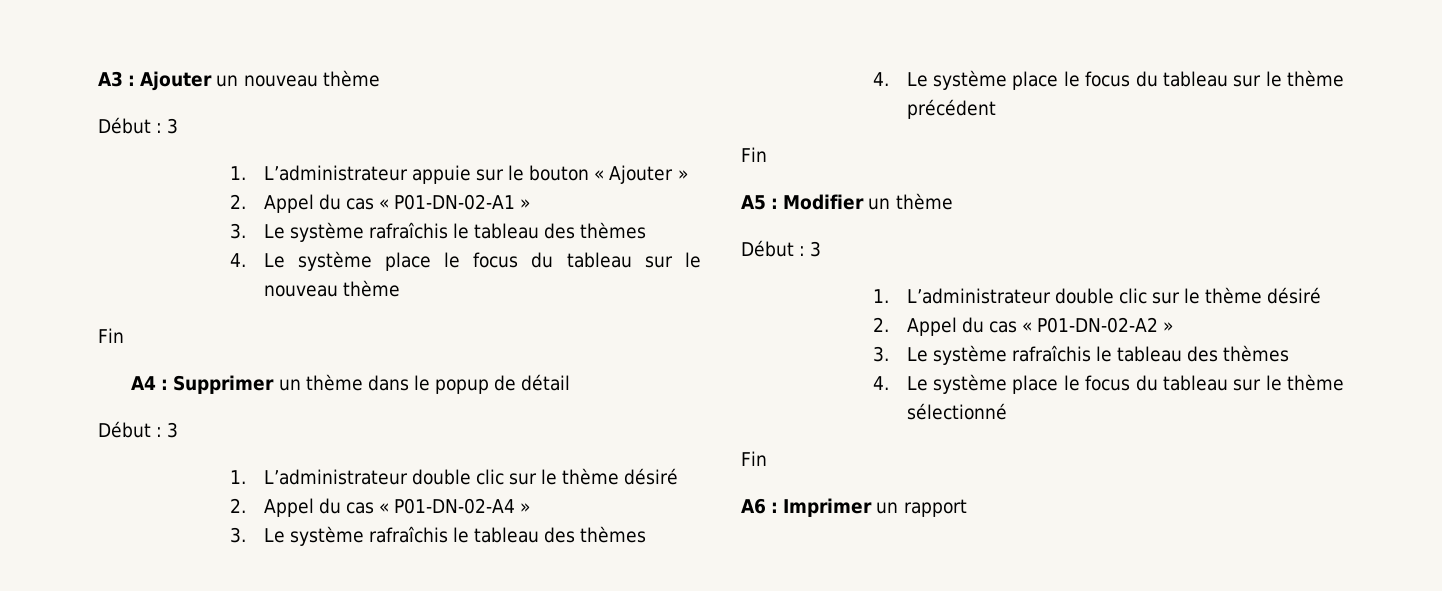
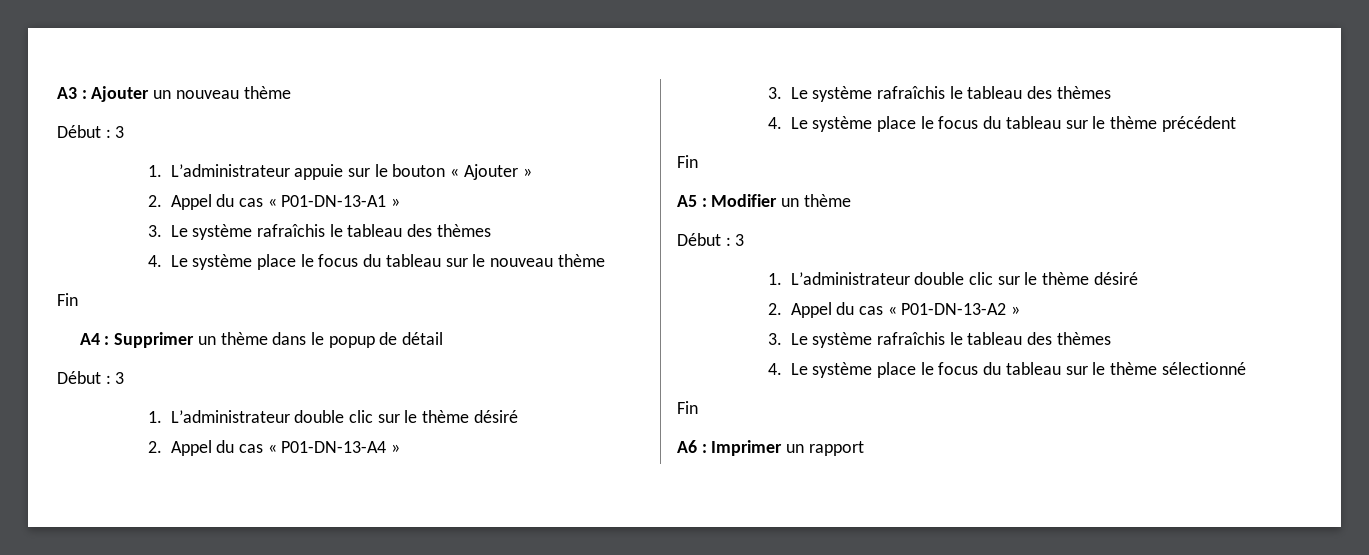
[394,194,516,210] P01-DN-02-A1 -> [281,195,387,207] P01-DN-13-A1
[394,498,516,514] P01-DN-02-A4 -> [281,441,387,453] P01-DN-13-A4
[1037,317,1159,333] P01-DN-02-A2 -> [901,303,1007,315] P01-DN-13-A2

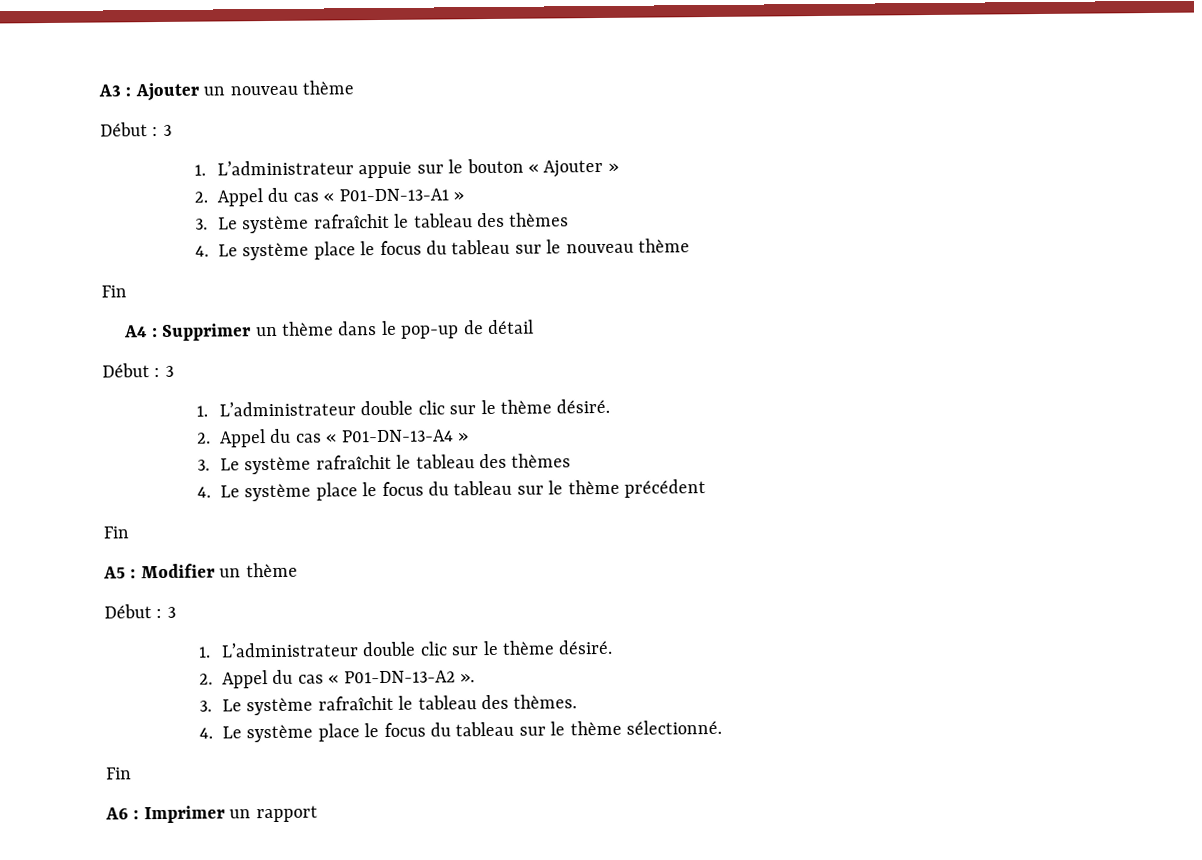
[256,224,325,237] rafraîchis -> [313,213,390,229] rafraîchit
[328,336,375,348] popup -> [401,325,460,339] pop-up
[473,410,518,423] désiré -> [556,398,611,414] désiré.
[876,86,945,99] rafraîchis -> [315,454,392,470] rafraîchit
[1093,272,1138,285] désiré -> [558,639,614,655] désiré.
[1011,306,1021,315] [767,332,1111,348] » // 3. Le système rafraîchis le tableau des thèmes -> [460,673,476,683] [198,694,578,716] ». // 3. Le système rafraîchit le tableau des thèmes.
[1161,362,1246,375] sélectionné -> [626,719,723,735] sélectionné.

